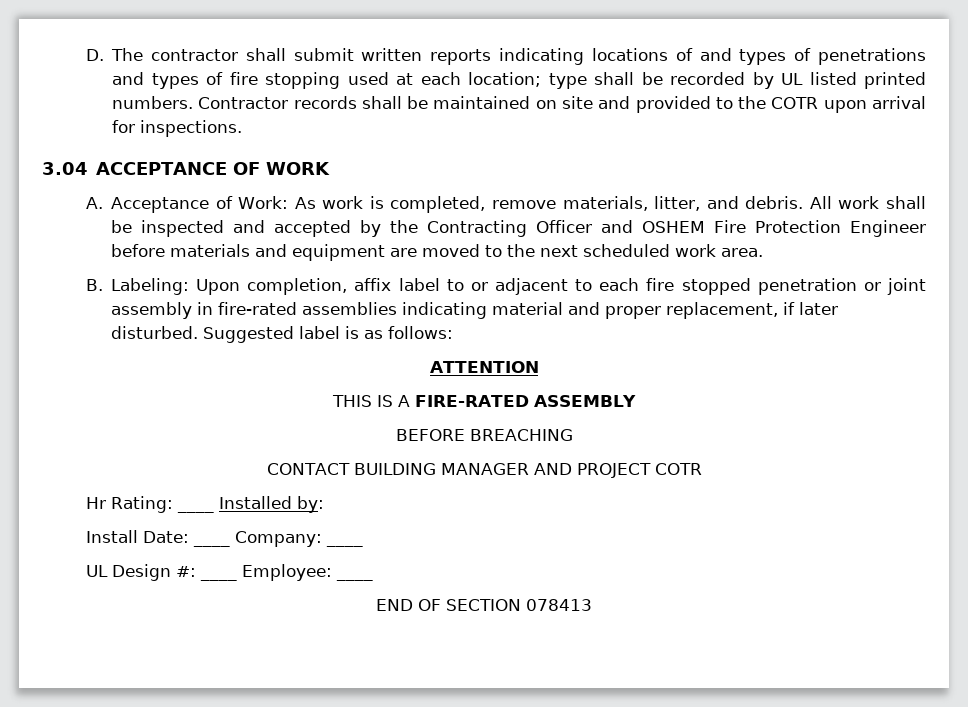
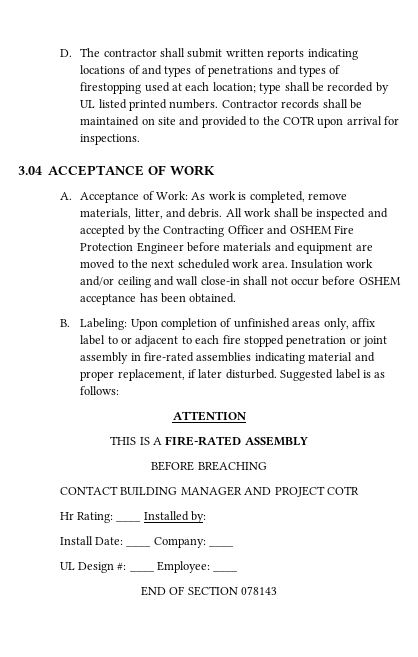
[229,72,341,89] fire stopping -> [80,82,142,94] firestopping
[85,278,348,295] // B. Labeling: Upon completion, -> [290,259,374,269] [80,276,401,288] [80,293,237,305] [59,318,349,330] Insulation work and/or ceiling and wall close-in shall not occur before OSHEM acceptance has been obtained. // B. Labeling: Upon completion of unfinished areas only,
[526,599,592,611] 078413 -> [241,586,278,595] 078143

